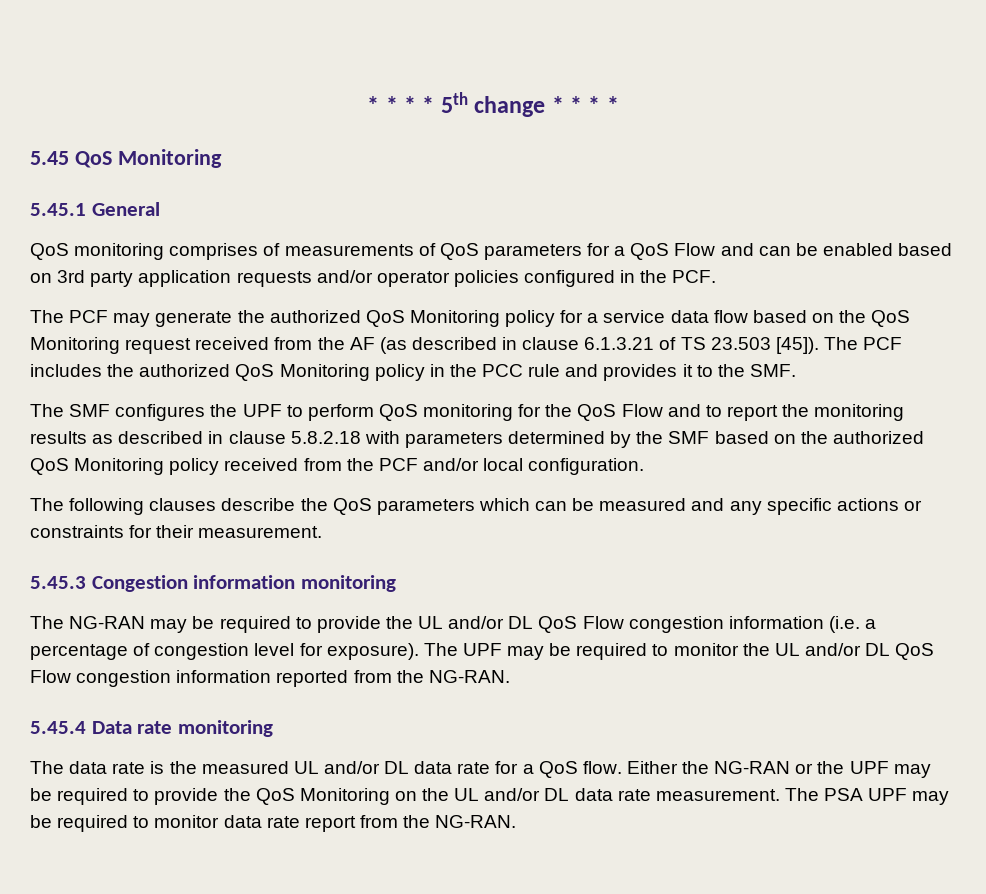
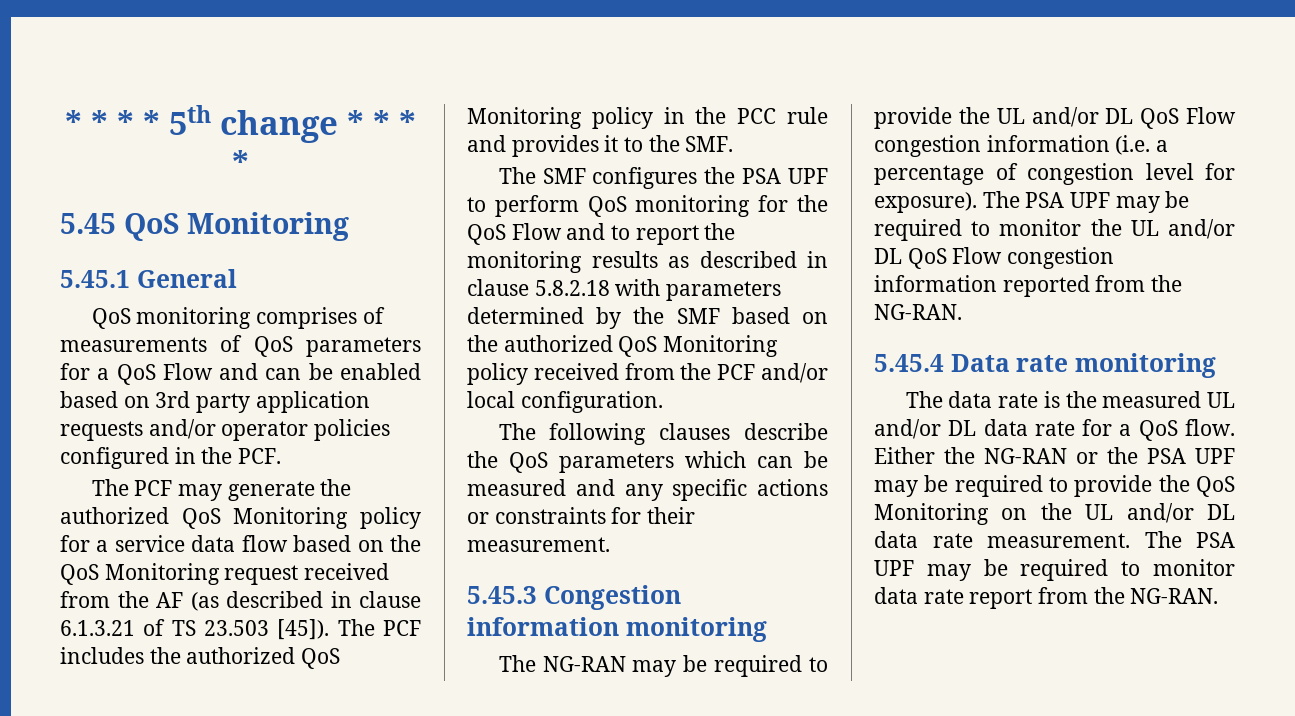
(238, 410) none -> [742,168,782,184] PSA
(458, 649) none -> [1025,192,1065,208] PSA
(845, 767) none -> [1147,448,1186,464] PSA

